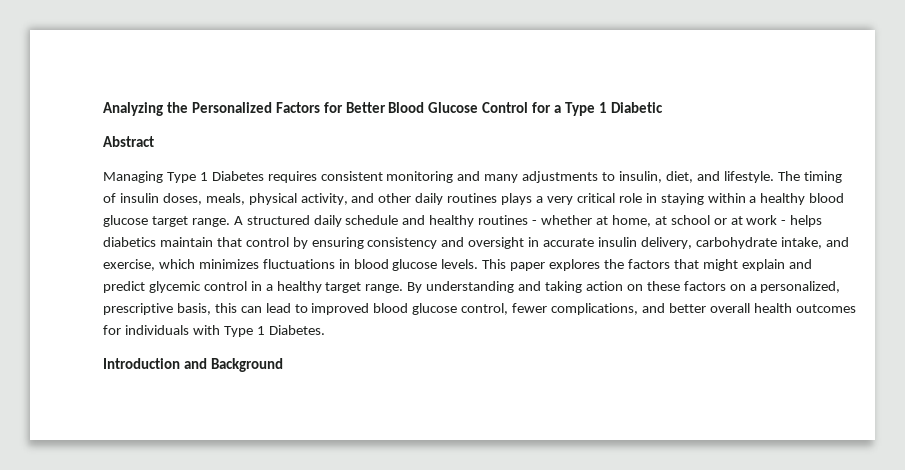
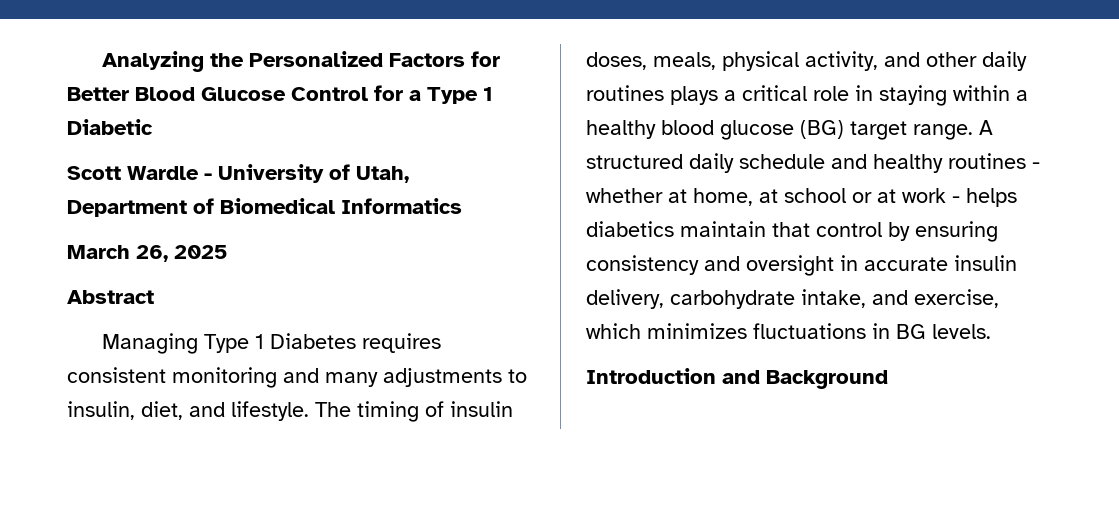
(663, 107) none -> [67,164,409,183] [67,198,462,217] [67,245,227,262] // Scott Wardle - University of Utah, Department of Biomedical Informatics // March 26, 2025
[546,196,573,205] very -> (736, 95) none
(148, 221) none -> [800,120,844,139] (BG)
[353,259,438,271] blood glucose -> [896,324,926,339] BG
[482,259,812,271] [103,281,841,293] [103,303,856,315] [103,325,325,337] This paper explores the factors that might explain and predict glycemic control in a healthy target range. By understanding and taking action on these factors on a personalized, prescriptive basis, this can lead to improved blood glucose control, fewer complications, and better overall health outcomes for individuals with Type 1 Diabetes. -> (991, 331) none

